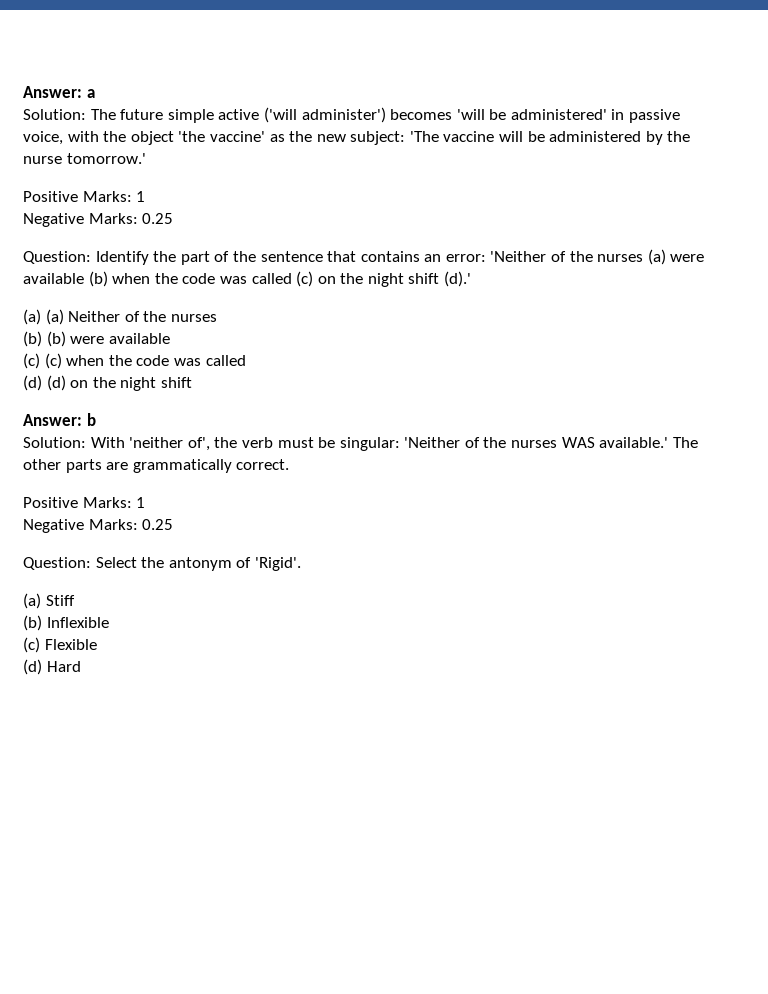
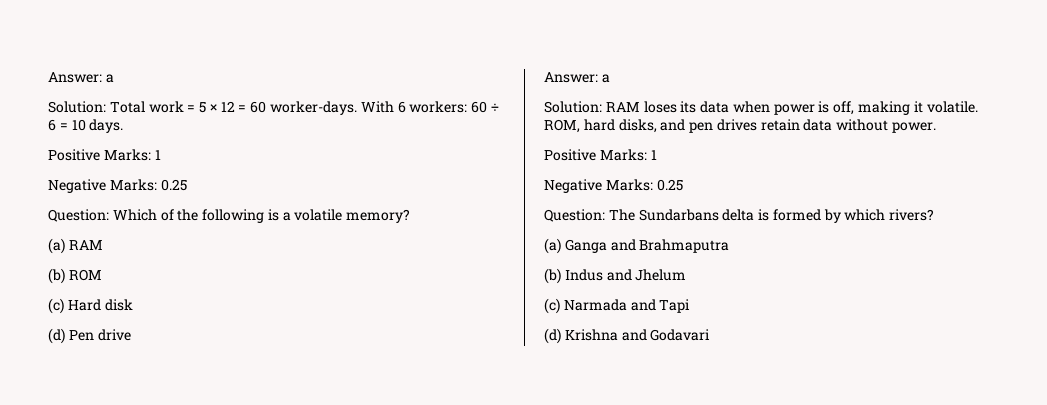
[23,86,95,98] [23,107,681,123] [23,131,691,145] [23,153,146,164] [23,191,146,202] [23,213,174,227] [23,249,705,265] [23,271,472,287] [23,309,217,325] [23,331,170,347] [23,353,246,369] [23,375,192,391] [23,413,96,426] [23,437,698,451] [23,459,290,473] [23,497,146,508] [23,519,174,533] [23,557,301,571] [23,593,75,609] [23,615,109,631] [23,637,97,653] [23,659,81,675] Answer: a // Solution: The future simple active ('will administer') becomes 'will be administered' in passive voice, with the object 'the vaccine' as the new subject: 'The vaccine will be administered by the nurse tomorrow.' // Positive Marks: 1 // Negative Marks: 0.25 // Question: Identify the part of the sentence that contains an error: 'Neither of the nurses (a) were available (b) when the code was called (c) on the night shift (d).' // (a) (a) Neither of the nurses // (b) (b) were available // (c) (c) when the code was called // (d) (d) on the night shift // Answer: b // Solution: With 'neither of', the verb must be singular: 'Neither of the nurses WAS available.' The other parts are grammatically correct. // Positive Marks: 1 // Negative Marks: 0.25 // Question: Select the antonym of 'Rigid'. // (a) Stiff // (b) Inflexible // (c) Flexible // (d) Hard -> [48,72,114,83] [48,101,499,115] [48,119,124,133] [48,149,161,161] [48,179,187,193] [48,209,411,223] [48,238,103,254] [48,268,102,284] [48,298,133,314] [48,328,131,344] [544,72,610,83] [544,101,978,115] [544,119,937,133] [544,149,657,161] [544,179,683,193] [544,209,935,223] [544,238,730,254] [544,268,687,284] [544,298,691,314] [544,328,711,344] Answer: a // Solution: Total work = 5 × 12 = 60 worker-days. With 6 workers: 60 ÷ 6 = 10 days. // Positive Marks: 1 // Negative Marks: 0.25 // Question: Which of the following is a volatile memory? // (a) RAM // (b) ROM // (c) Hard disk // (d) Pen drive // Answer: a // Solution: RAM loses its data when power is off, making it volatile. ROM, hard disks, and pen drives retain data without power. // Positive Marks: 1 // Negative Marks: 0.25 // Question: The Sundarbans delta is formed by which rivers? // (a) Ganga and Brahmaputra // (b) Indus and Jhelum // (c) Narmada and Tapi // (d) Krishna and Godavari

